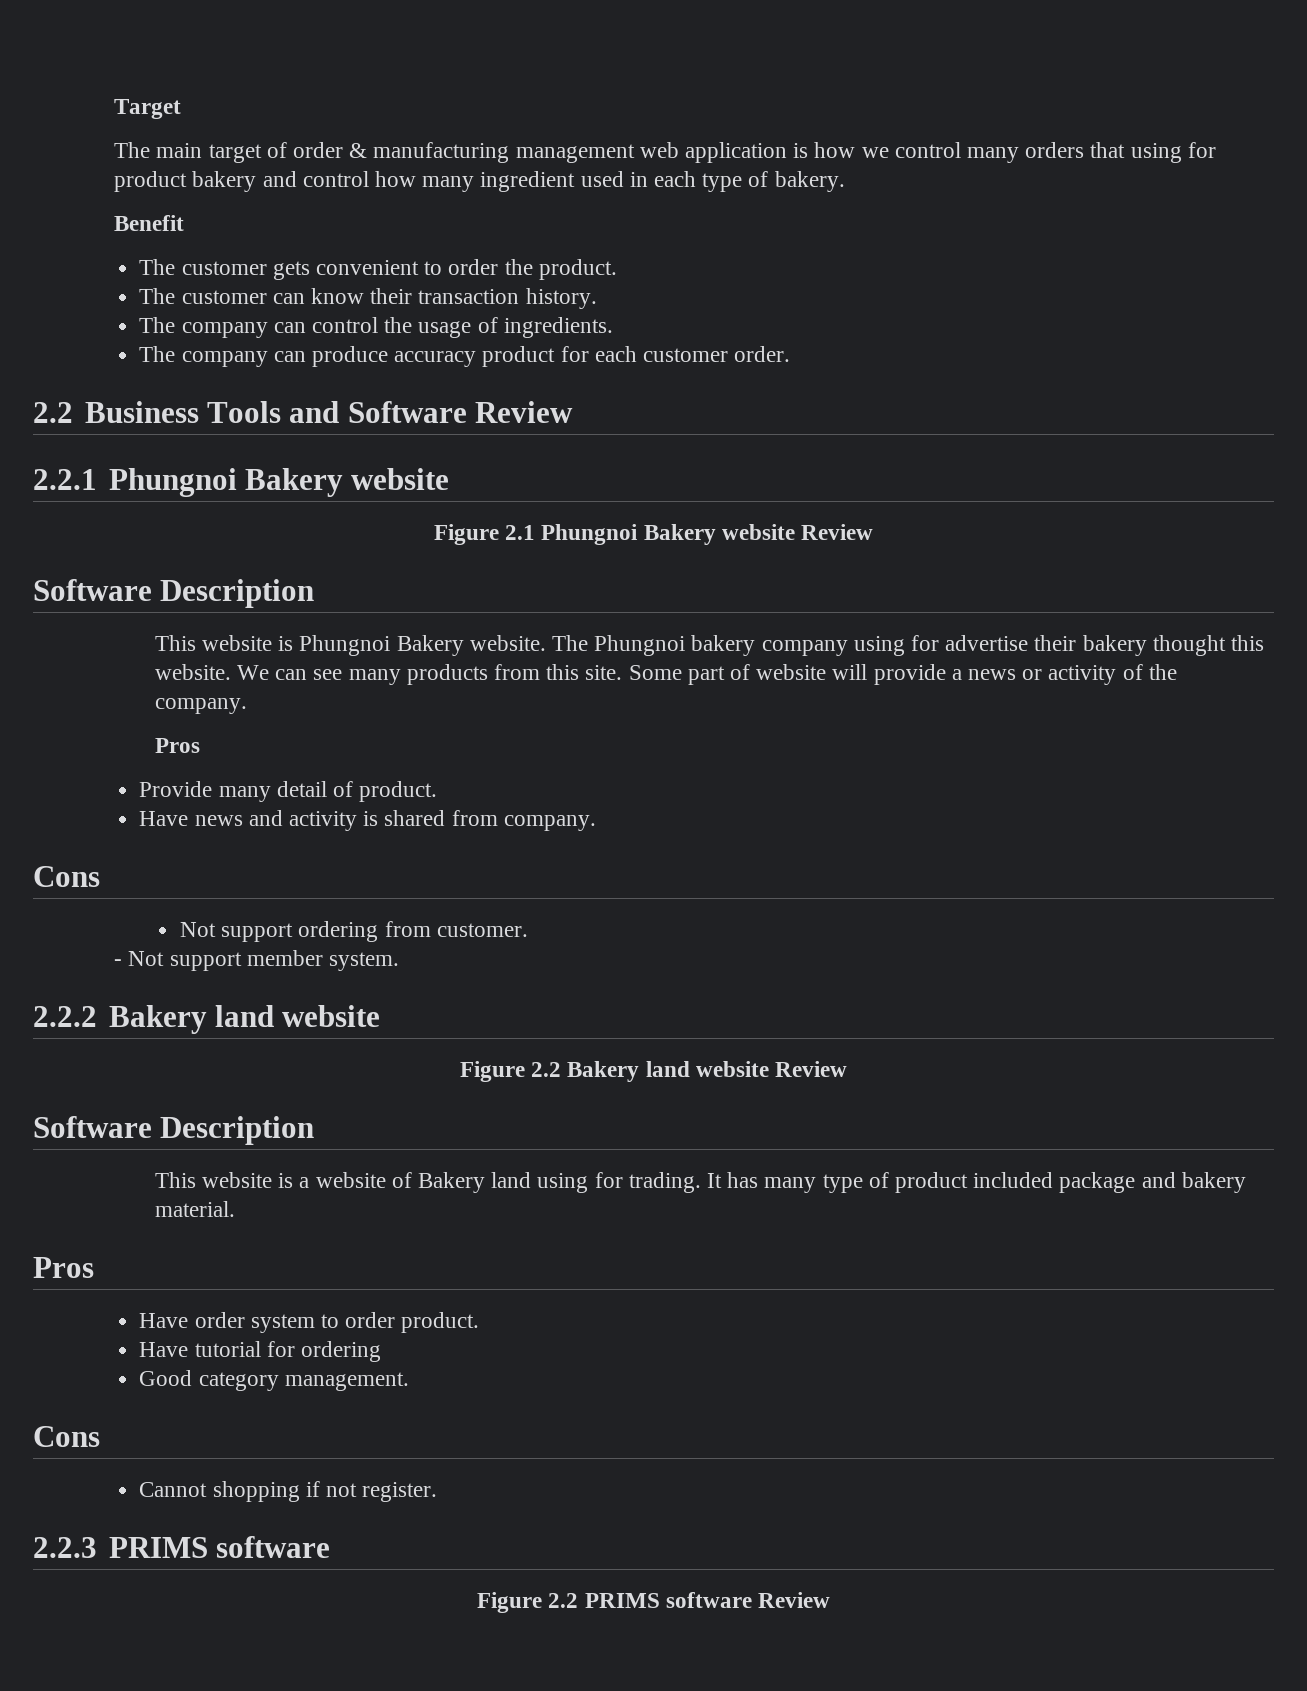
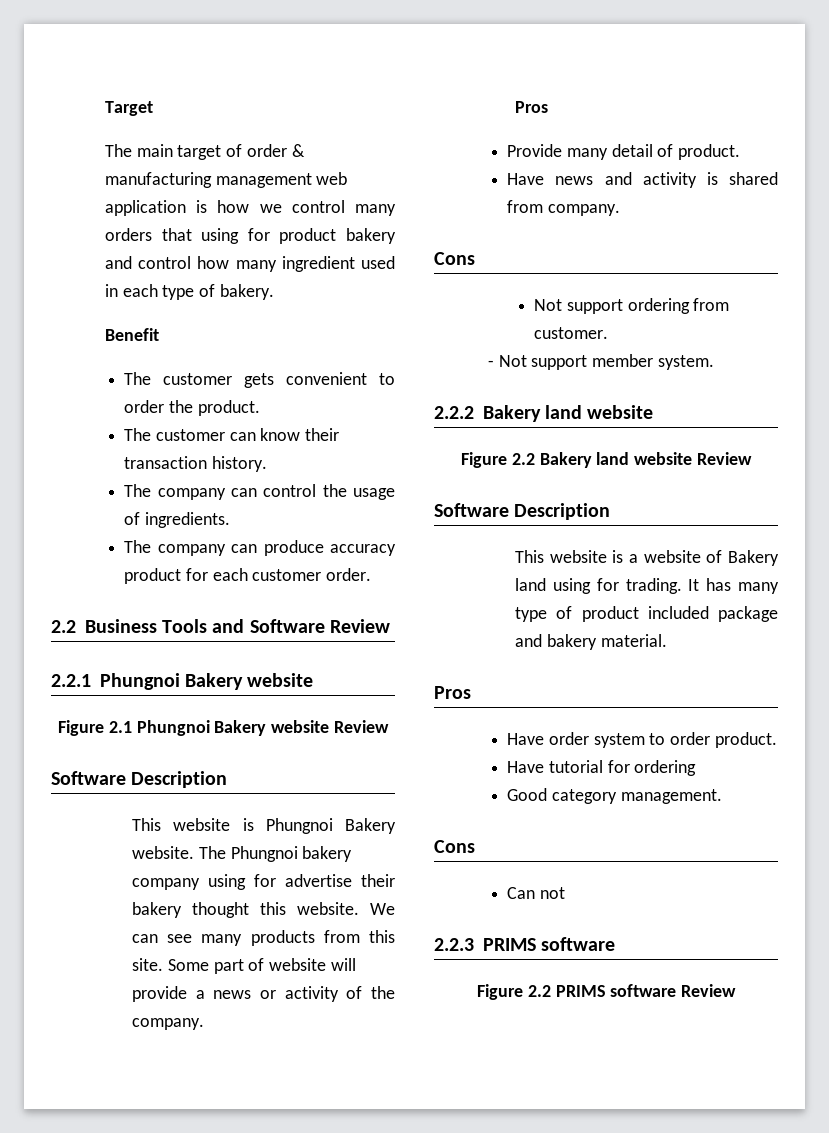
[139,1481,320,1502] Cannot shopping if -> [507,887,536,899] Can
[362,1482,438,1502] register. -> (566, 893) none

